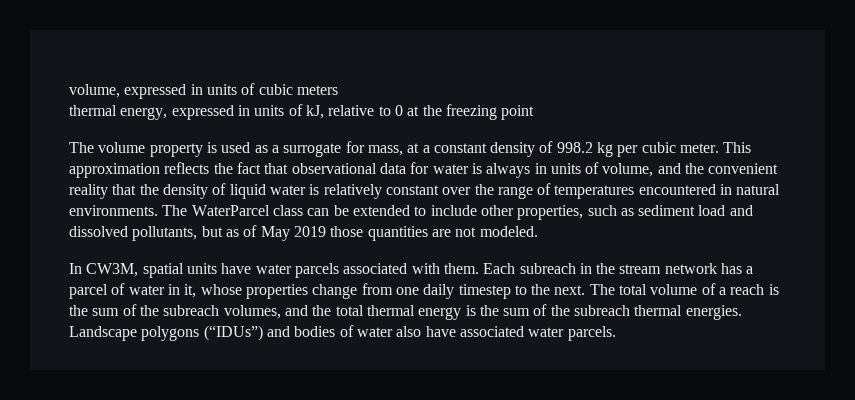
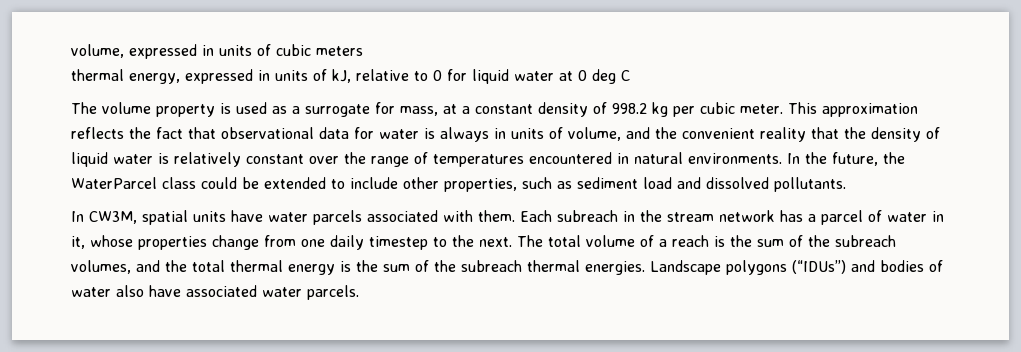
[407,104,535,120] at the freezing point -> [447,69,630,84] for liquid water at 0 deg C
[162,205,188,216] The -> [787,152,905,166] In the future, the
[307,208,330,216] can -> [201,177,237,189] could
[132,225,538,241] pollutants, but as of May 2019 those quantities are not modeled. -> [774,177,846,192] pollutants.

